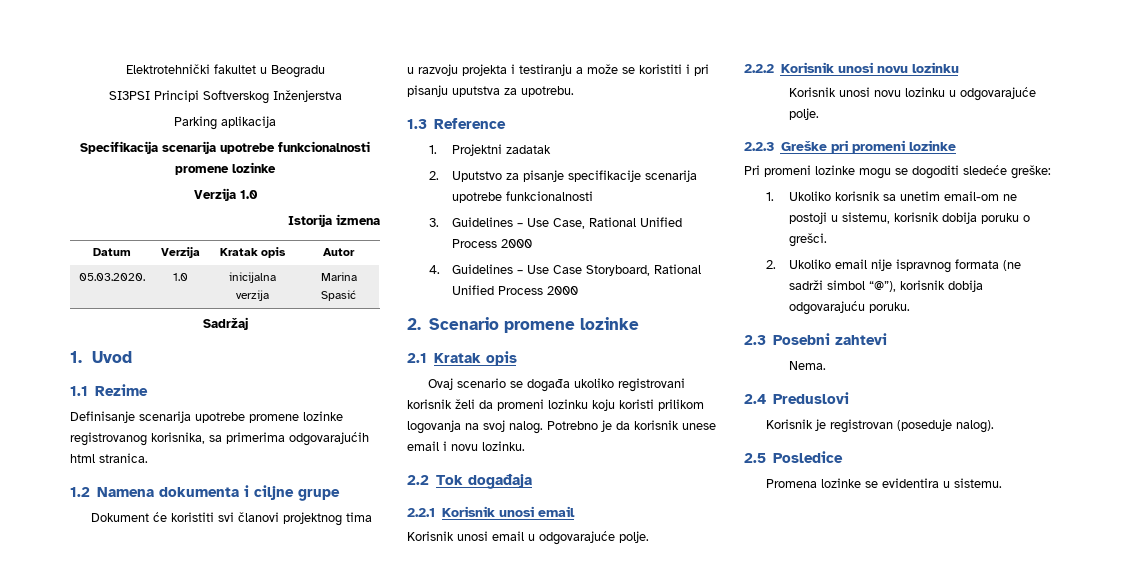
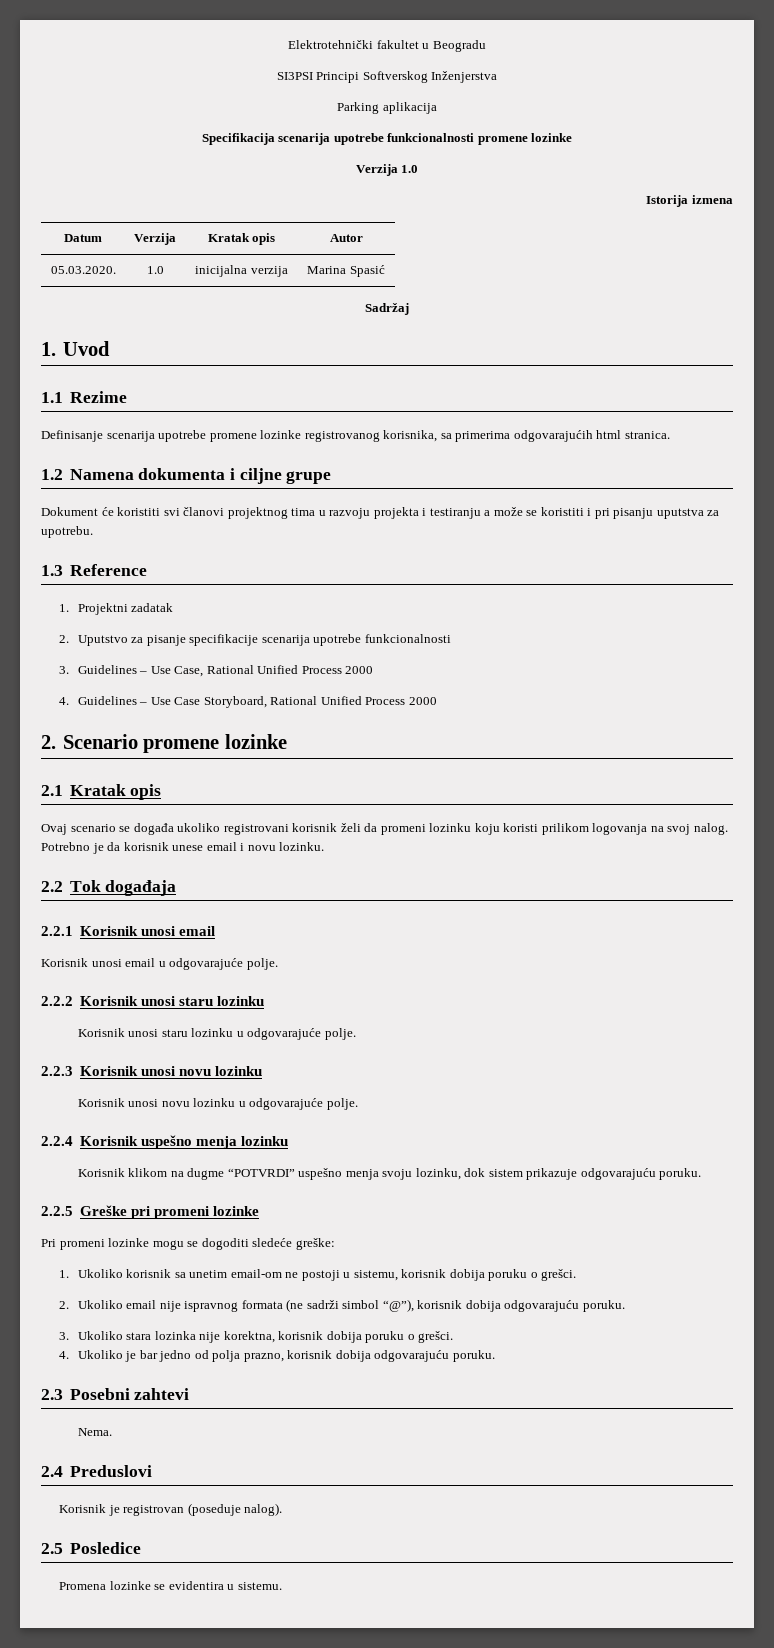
(873, 67) none -> [178,996,264,1006] [77,1028,356,1040] [41,1066,175,1076] staru lozinku // Korisnik unosi staru lozinku u odgovarajuće polje. // 2.2.3 Korisnik unosi
[744,142,774,151] 2.2.3 -> [41,1135,288,1149] [77,1168,702,1180] [41,1206,73,1216] 2.2.4 Korisnik uspešno menja lozinku // Korisnik klikom na dugme “POTVRDI” uspešno menja svoju lozinku, dok sistem prikazuje odgovarajuću poruku. // 2.2.5
(910, 307) none -> [59,1331,454,1343] [59,1350,495,1362] // 3. Ukoliko stara lozinka nije korektna, korisnik dobija poruku o grešci. // 4. Ukoliko je bar jedno od polja prazno, korisnik dobija odgovarajuću poruku.

